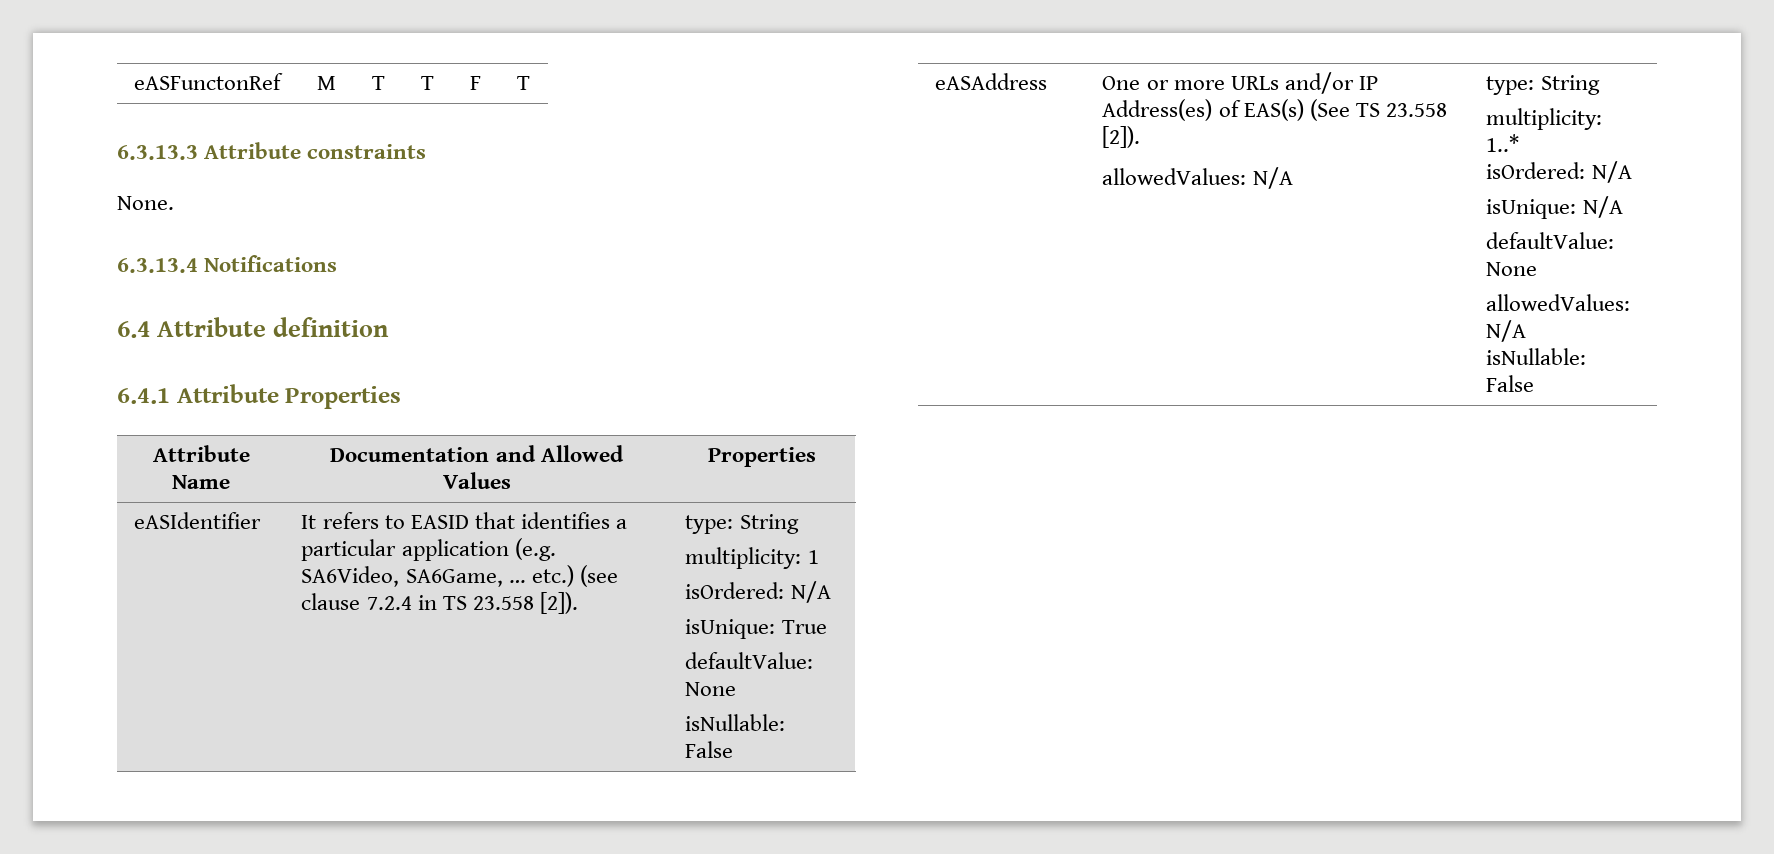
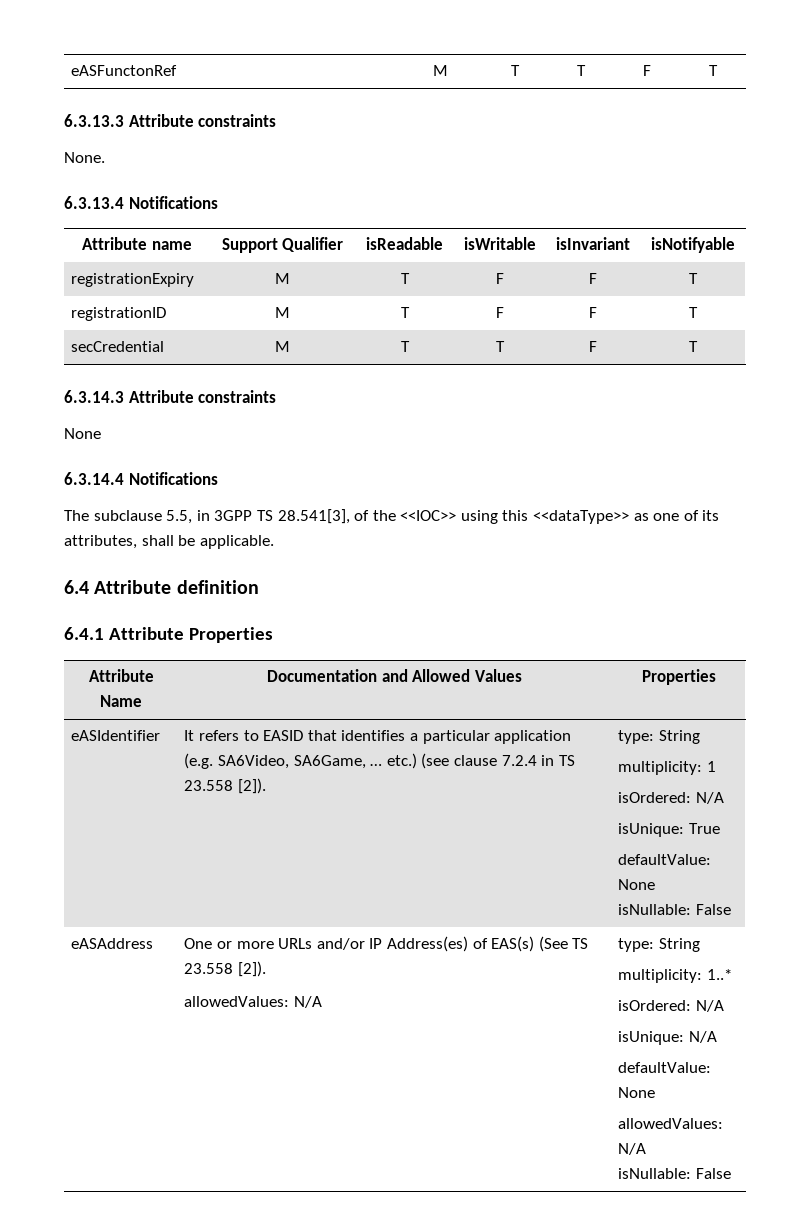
(338, 263) none -> [82,237,192,250] [221,237,344,253] [366,237,443,250] [463,237,536,250] [556,237,630,250] [651,237,735,253] [71,273,195,287] [275,273,290,284] [400,273,410,284] [495,273,504,284] [589,273,597,284] [689,273,698,284] [71,307,167,321] [275,307,290,318] [400,307,410,318] [495,307,504,318] [589,307,597,318] [689,307,698,318] [71,341,165,352] [275,341,290,352] [400,341,410,352] [495,341,505,352] [589,341,597,352] [689,341,698,352] [64,390,277,403] [64,428,101,439] [64,472,218,485] [64,509,720,524] [64,535,274,549] // Attribute name | Support Qualifier | isReadable | isWritable | isInvariant | isNotifyable // registrationExpiry | M | T | F | F | T // registrationID | M | T | F | F | T // secCredential | M | T | T | F | T // 6.3.14.3 Attribute constraints // None // 6.3.14.4 Notifications // The subclause 5.5, in 3GPP TS 28.541[3], of the <<IOC>> using this <<dataType>> as one of its attributes, shall be applicable.

